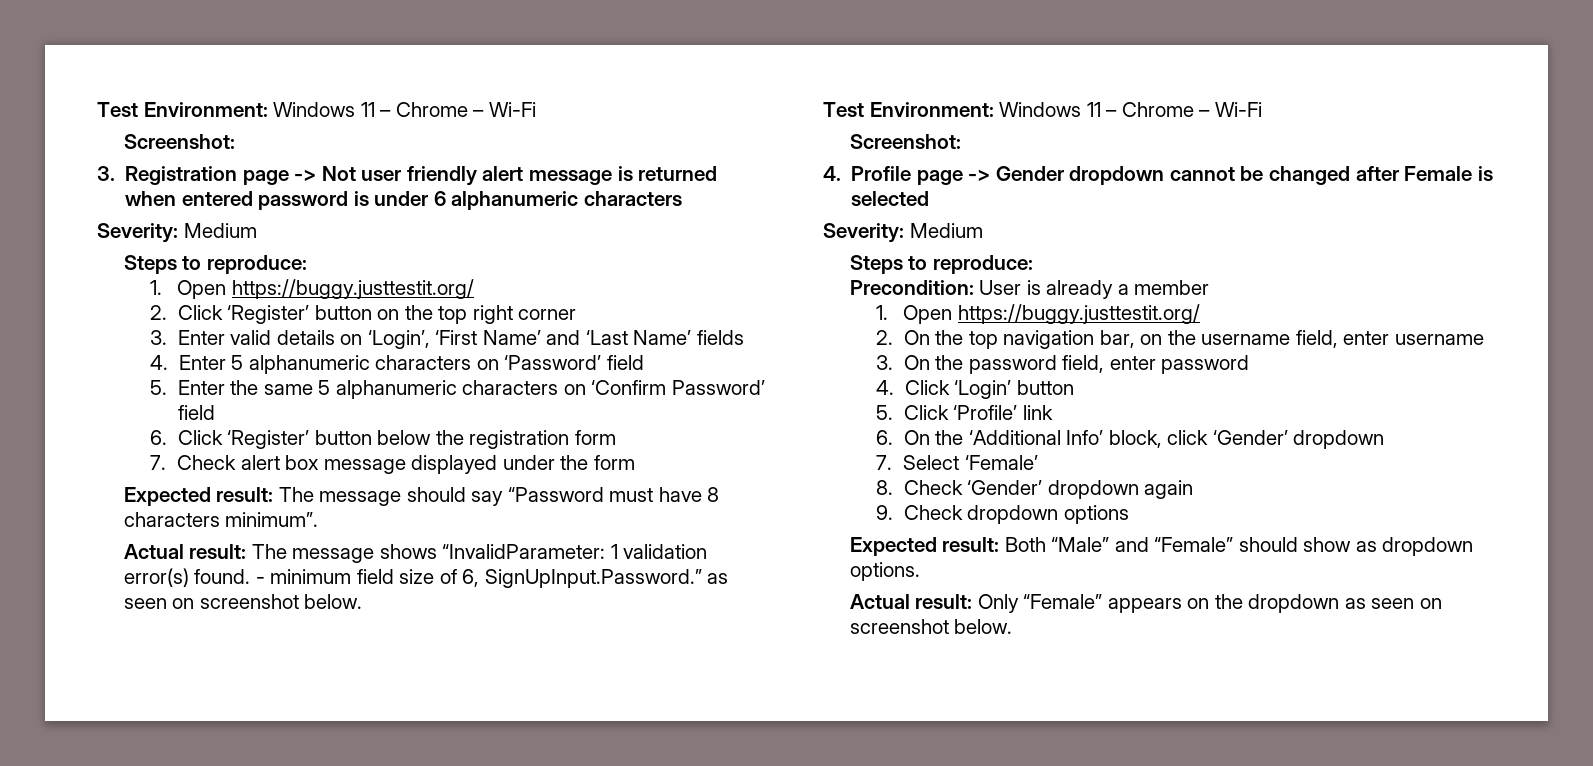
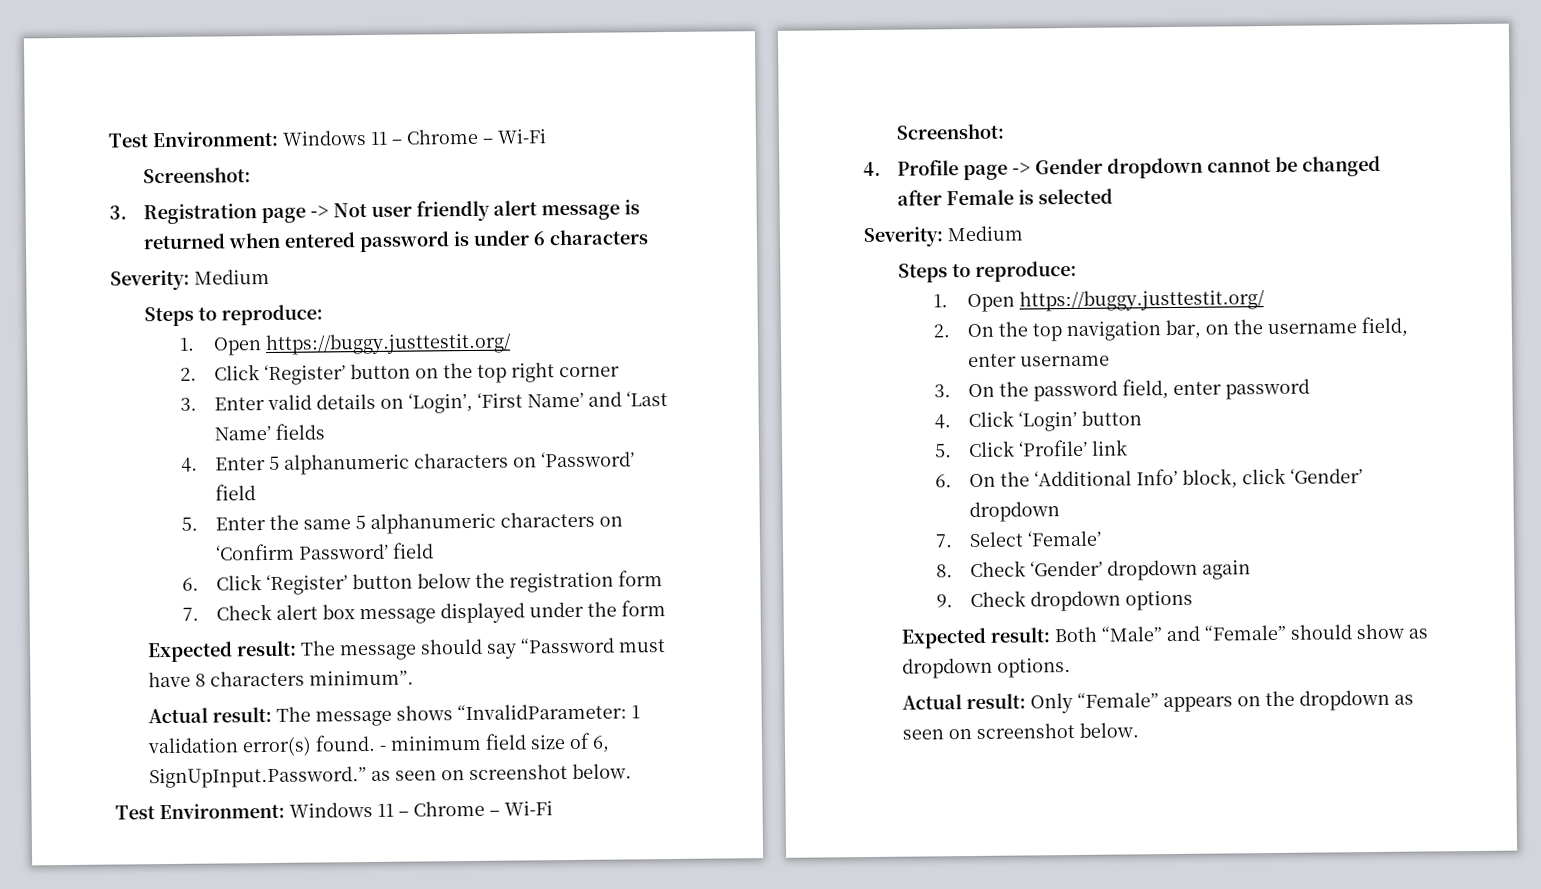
[451,191,579,210] alphanumeric -> (547, 238) none
[849,280,1210,299] // Precondition: User is already a member -> (1078, 271) none

